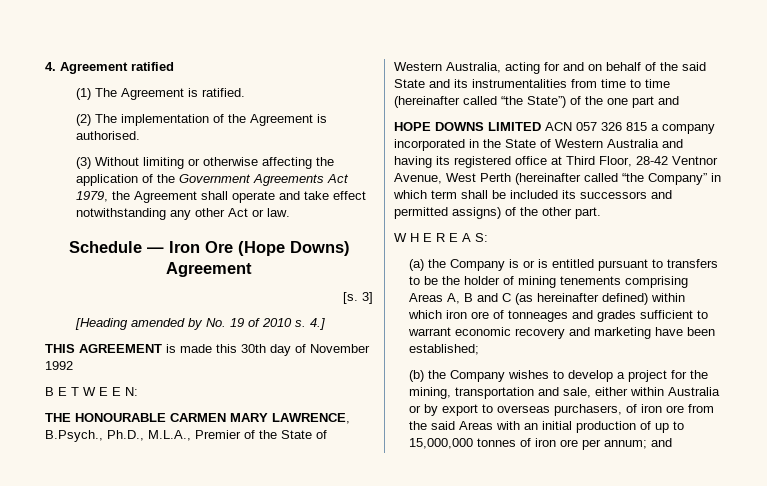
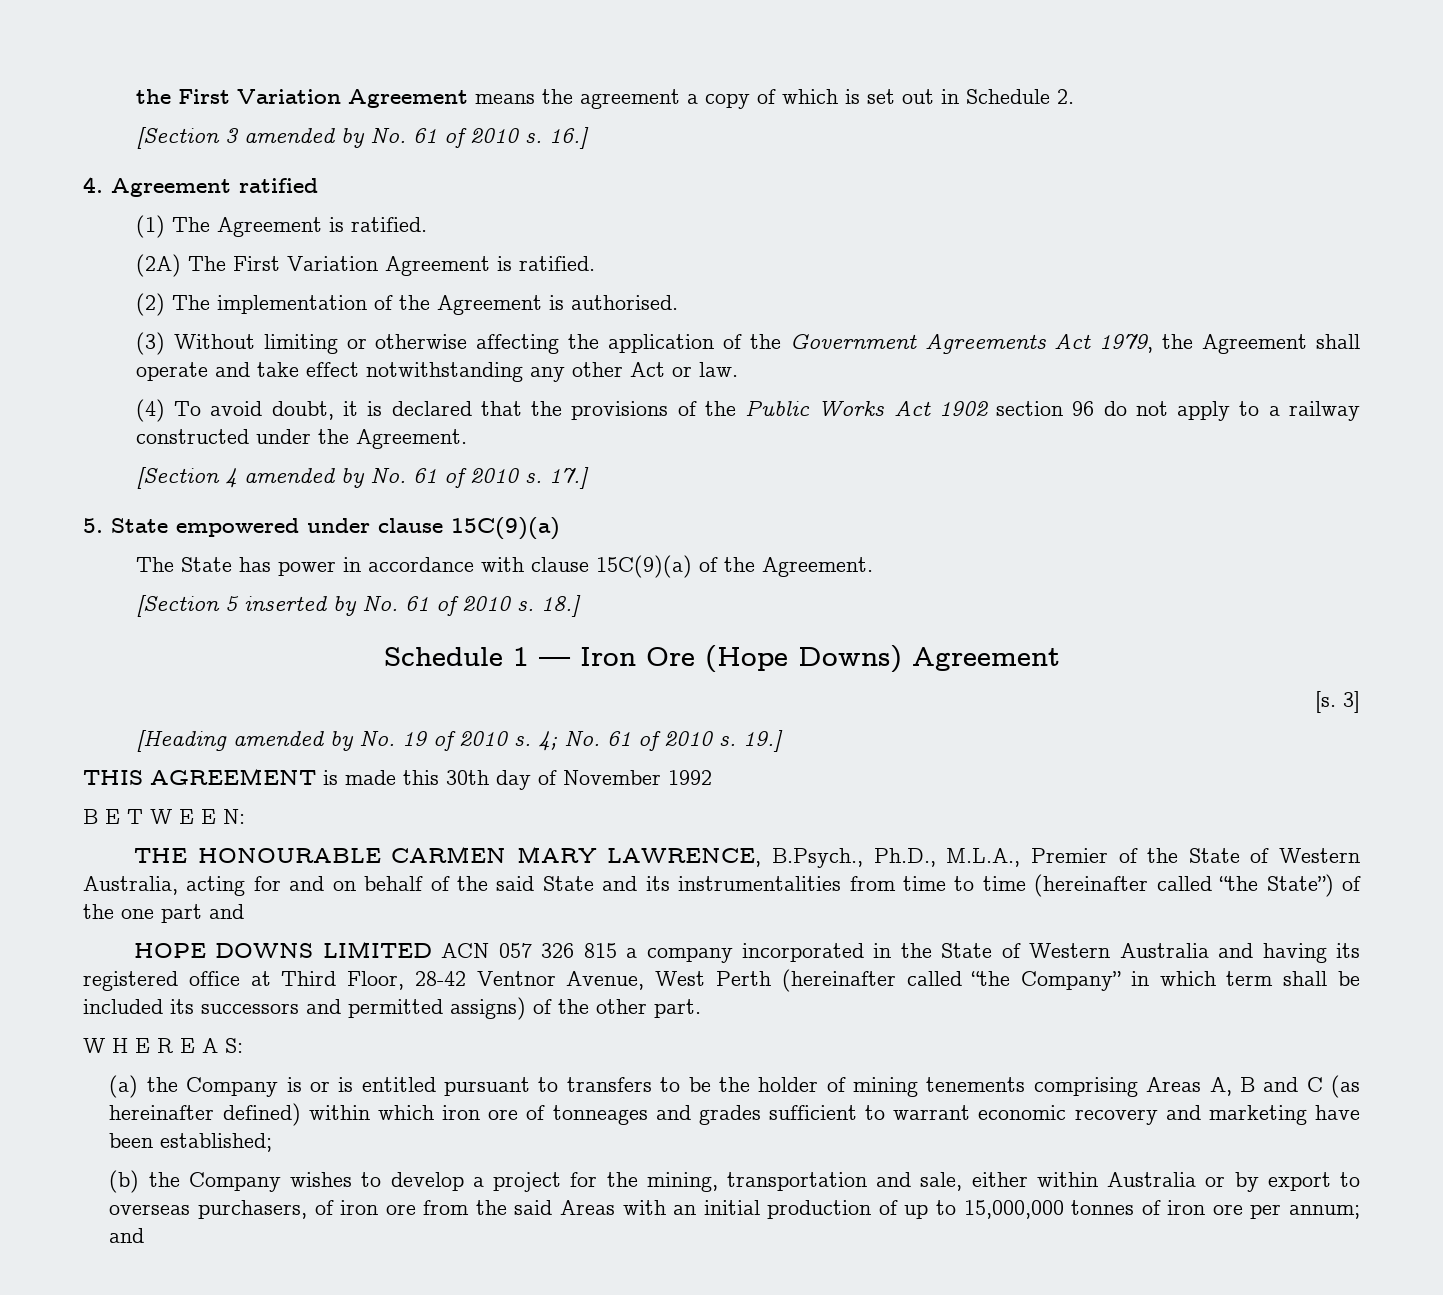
(45, 66) none -> [135,89,1074,109] [135,127,589,149] the First Variation Agreement means the agreement a copy of which is set out in Schedule 2. // [Section 3 amended by No. 61 of 2010 s. 16.] //
(245, 92) none -> [135,254,595,277] // (2A) The First Variation Agreement is ratified.
[68,241,142,253] // Schedule -> [135,399,1361,422] [135,429,467,449] [135,467,589,489] [83,517,560,540] [135,555,873,578] [135,595,581,617] [383,647,529,666] // (4) To avoid doubt, it is declared that the provisions of the Public Works Act 1902 section 96 do not apply to a railway constructed under the Agreement. // [Section 4 amended by No. 61 of 2010 s. 17.] // 5. State empowered under clause 15C(9)(a) // The State has power in accordance with clause 15C(9)(a) of the Agreement. // [Section 5 inserted by No. 61 of 2010 s. 18.] // Schedule 1
[309,318,325,330] 4.] -> [537,730,783,752] 4; No. 61 of 2010 s. 19.]

